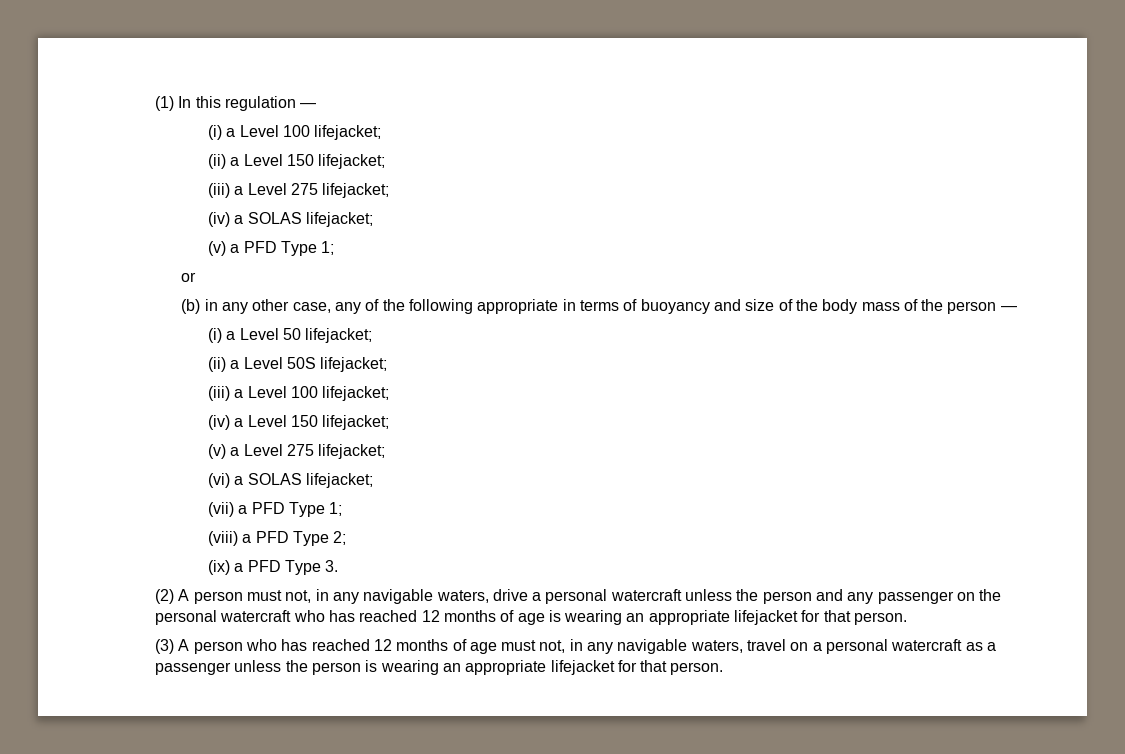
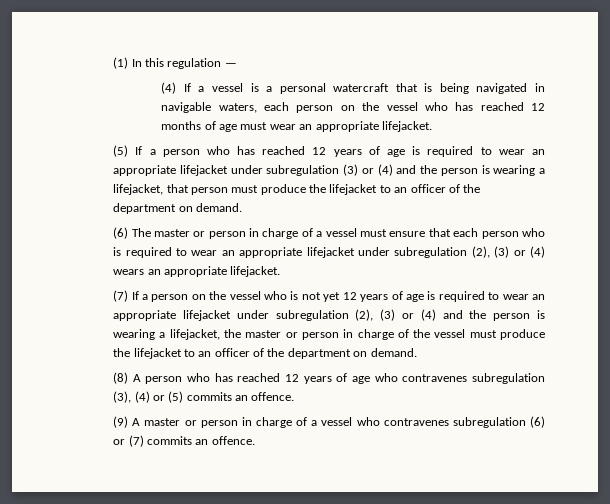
[207,125,382,140] [207,154,386,169] [207,183,390,198] [207,212,373,227] [207,241,335,256] [181,272,197,282] [181,299,1017,314] [207,328,373,343] [207,357,388,372] [207,386,390,401] [207,415,390,430] [207,444,386,459] [207,473,373,488] [207,502,343,517] [207,531,347,546] [207,560,339,575] [154,589,1002,604] [154,610,908,625] [154,639,243,654] (i) a Level 100 lifejacket; // (ii) a Level 150 lifejacket; // (iii) a Level 275 lifejacket; // (iv) a SOLAS lifejacket; // (v) a PFD Type 1; // or // (b) in any other case, any of the following appropriate in terms of buoyancy and size of the body mass of the person — // (i) a Level 50 lifejacket; // (ii) a Level 50S lifejacket; // (iii) a Level 100 lifejacket; // (iv) a Level 150 lifejacket; // (v) a Level 275 lifejacket; // (vi) a SOLAS lifejacket; // (vii) a PFD Type 1; // (viii) a PFD Type 2; // (ix) a PFD Type 3. // (2) A person must not, in any navigable waters, drive a personal watercraft unless the person and any passenger on the personal watercraft who has reached 12 months of age is wearing an appropriate lifejacket for that person. // (3) A person -> [161,82,545,94] [161,102,418,113] (4) If a vessel is a personal watercraft that is being navigated in navigable waters, each person on the vessel
[539,639,996,654] [154,660,724,675] not, in any navigable waters, travel on a personal watercraft as a passenger unless the person is wearing an appropriate lifejacket for that person. -> [269,121,432,132] [113,145,545,157] [113,164,545,176] [113,184,481,195] [113,203,242,214] [113,227,545,239] [113,246,545,258] [113,266,281,277] [113,290,545,302] [113,309,545,321] [113,329,545,340] [113,348,417,359] [113,372,545,384] [113,391,295,403] [113,416,545,428] [113,435,255,447] wear an appropriate lifejacket. // (5) If a person who has reached 12 years of age is required to wear an appropriate lifejacket under subregulation (3) or (4) and the person is wearing a lifejacket, that person must produce the lifejacket to an officer of the department on demand. // (6) The master or person in charge of a vessel must ensure that each person who is required to wear an appropriate lifejacket under subregulation (2), (3) or (4) wears an appropriate lifejacket. // (7) If a person on the vessel who is not yet 12 years of age is required to wear an appropriate lifejacket under subregulation (2), (3) or (4) and the person is wearing a lifejacket, the master or person in charge of the vessel must produce the lifejacket to an officer of the department on demand. // (8) A person who has reached 12 years of age who contravenes subregulation (3), (4) or (5) commits an offence. // (9) A master or person in charge of a vessel who contravenes subregulation (6) or (7) commits an offence.

